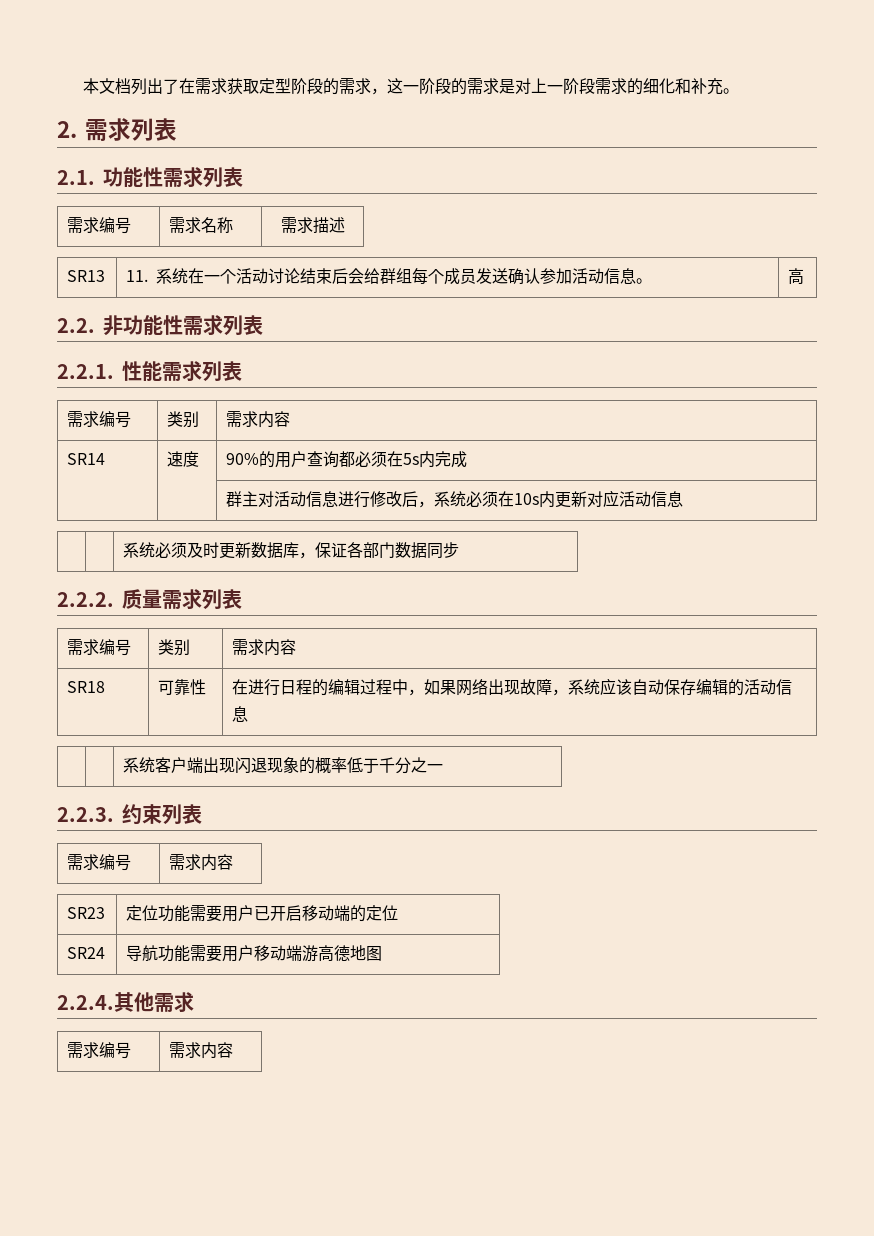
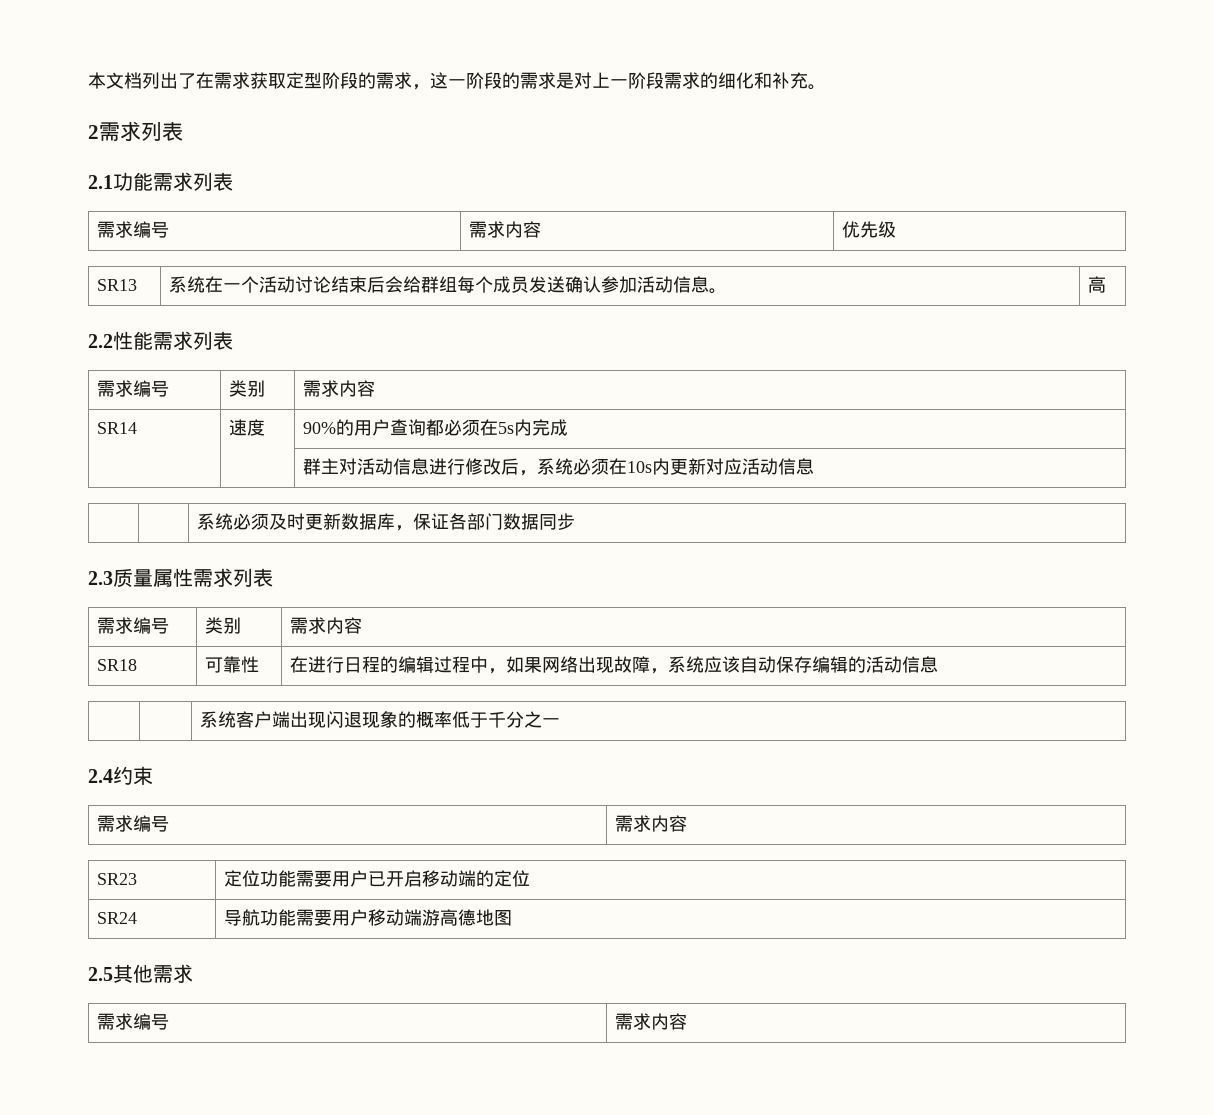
[57,118,177,141] [57,167,163,187] 2.需求列表 // 2.1.功能性 -> [88,121,183,141] [88,172,153,191] 2需求列表 // 2.1功能
[201,217,234,233] [280,217,345,234] 名称 | 需求描述 -> [505,221,542,238] [842,221,897,238] 内容 | 优先级
[126,270,149,282] 11. -> (138, 285) none
[57,315,263,336] [57,364,114,379] 2.2.非功能性需求列表 // 2.2.1. -> [88,334,113,348] 2.2
[57,589,162,609] 2.2.2.质量 -> [88,568,193,587] 2.3质量属性
[57,807,114,822] 2.2.3. -> [88,769,113,783] 2.4
[162,804,202,825] 列表 -> (153, 775) none
[57,995,114,1010] 2.2.4. -> [88,967,113,981] 2.5

